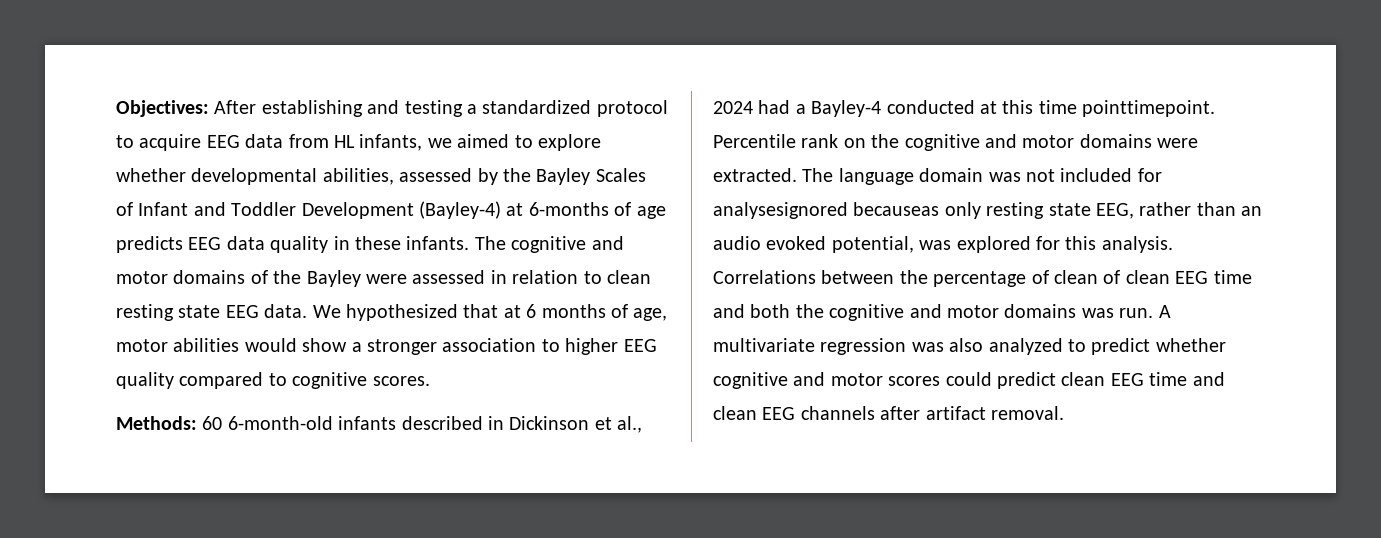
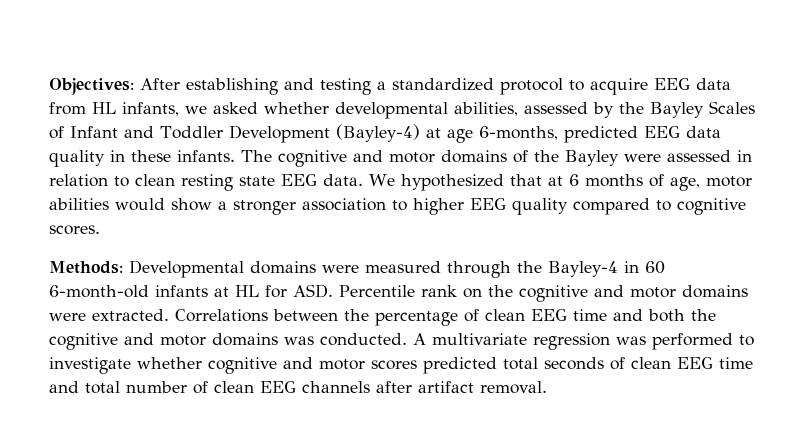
[457,134,601,151] aimed to explore -> [213,102,258,114] asked
[528,202,666,219] [116,236,183,253] 6-months of age predicts -> [446,126,638,143] age 6-months, predicted
[202,416,643,433] [713,100,1216,117] 60 6-month-old infants described in Dickinson et al., 2024 had a Bayley-4 conducted at this time pointtimepoint. -> [129,260,665,278] [49,284,333,298] Developmental domains were measured through the Bayley-4 in 60 6-month-old infants at HL for ASD.
[802,168,1162,185] [713,202,1263,219] [713,236,1173,253] The language domain was not included for analysesignored becauseas only resting state EEG, rather than an audio evoked potential, was explored for this analysis. -> (169, 315) none
[1103,270,1170,284] of clean -> (525, 315) none
[1119,308,1154,318] run. -> [320,333,407,346] conducted.
[949,338,1151,355] also analyzed to predict -> [652,333,754,350] [49,357,131,374] performed to investigate
[945,372,1225,389] could predict clean EEG time and -> [423,357,753,374] [49,381,208,394] predicted total seconds of clean EEG time and total number of

